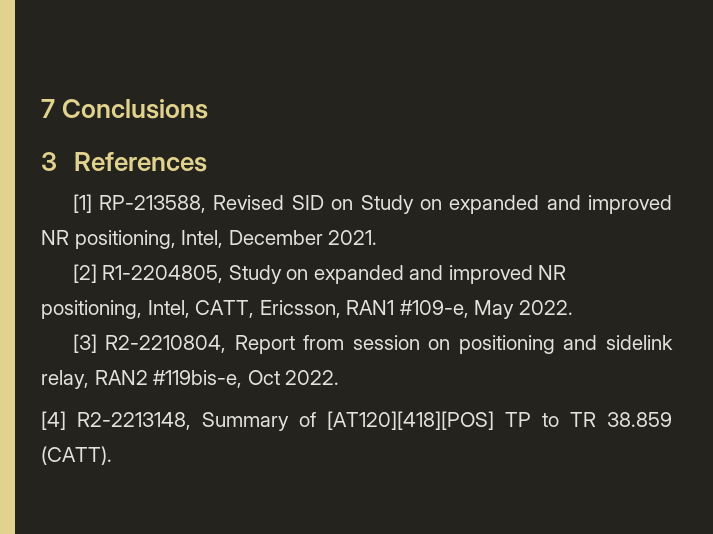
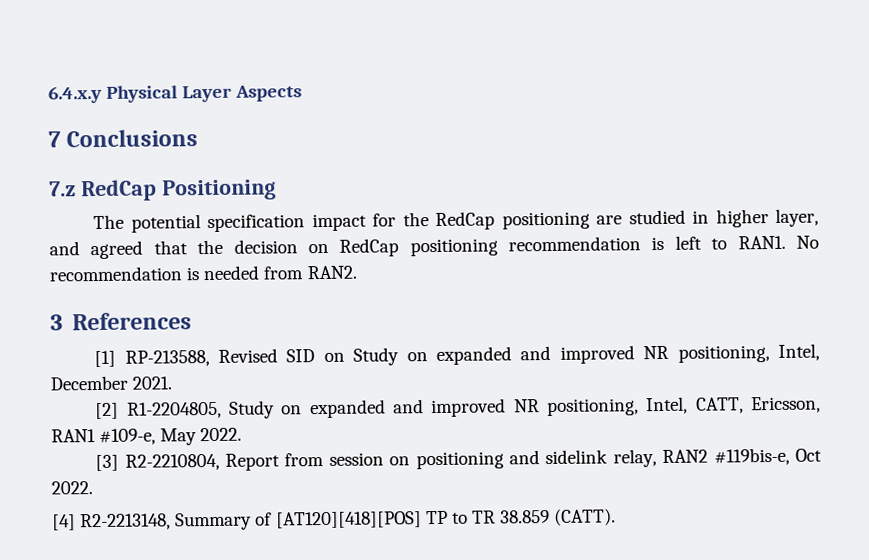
[41,99,209,119] 7 Conclusions -> [48,85,303,104] [48,129,199,148] [49,179,276,202] [93,208,819,233] [49,235,819,260] [49,265,357,282] 6.4.x.y Physical Layer Aspects // 7 Conclusions // 7.z RedCap Positioning // The potential specification impact for the RedCap positioning are studied in higher layer, and agreed that the decision on RedCap positioning recommendation is left to RAN1. No recommendation is needed from RAN2.

